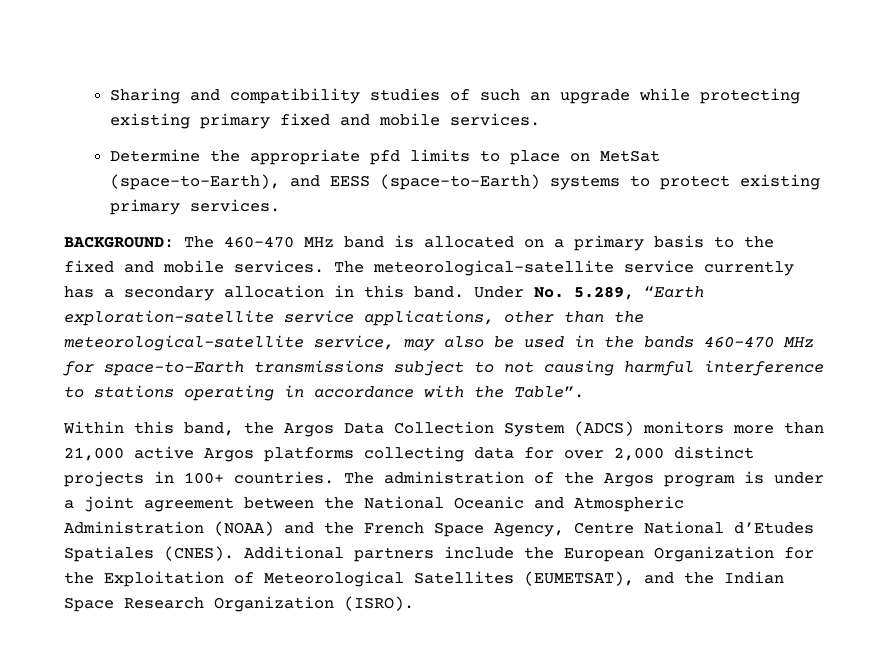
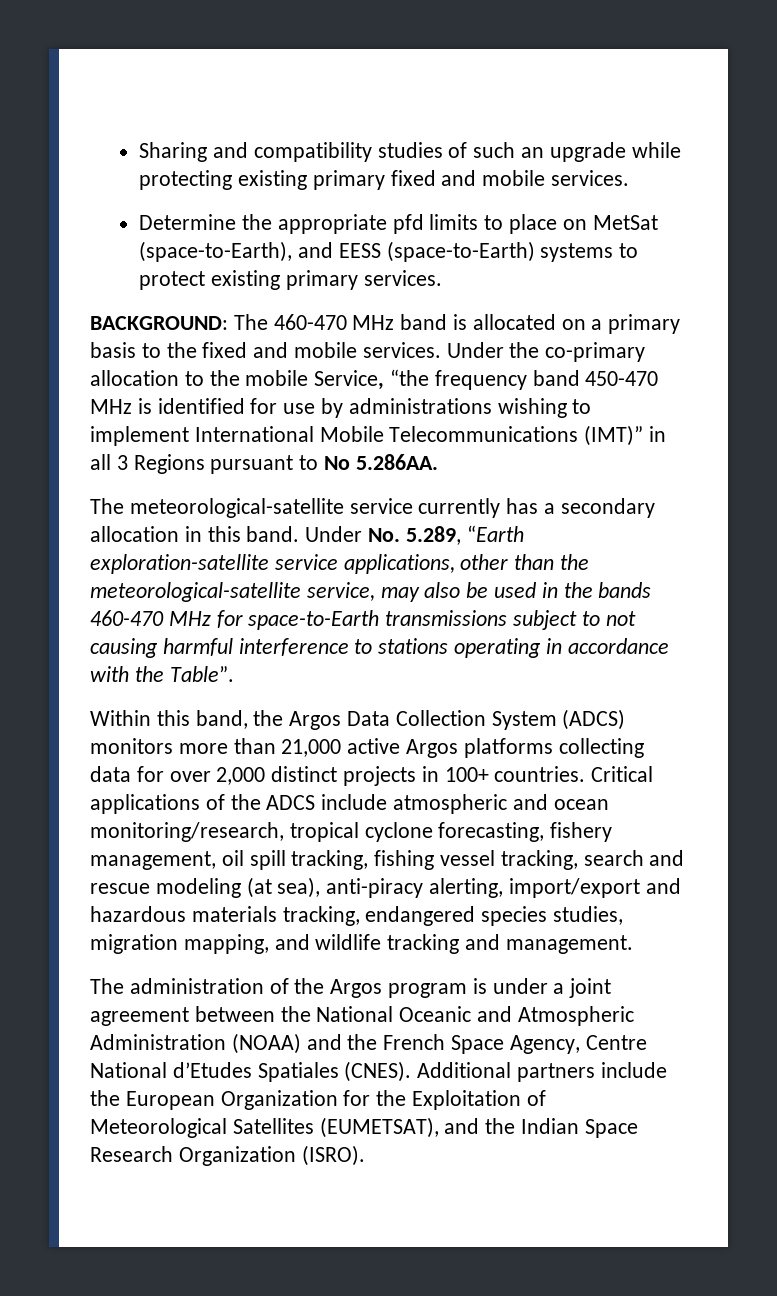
(324, 266) none -> [446,342,646,362] [90,369,659,390] [90,398,592,418] [90,425,667,446] [90,454,438,474] Under the co-primary allocation to the mobile Service, “the frequency band 450-470 MHz is identified for use by administrations wishing to implement International Mobile Telecommunications (IMT)” in all 3 Regions pursuant to No 5.286AA. //
(334, 477) none -> [591,766,654,782] [90,794,609,814] [90,822,613,842] [90,850,685,870] [90,877,681,898] [90,906,624,926] [90,934,633,954] Critical applications of the ADCS include atmospheric and ocean monitoring/research, tropical cyclone forecasting, fishery management, oil spill tracking, fishing vessel tracking, search and rescue modeling (at sea), anti-piracy alerting, import/export and hazardous materials tracking, endangered species studies, migration mapping, and wildlife tracking and management. //

